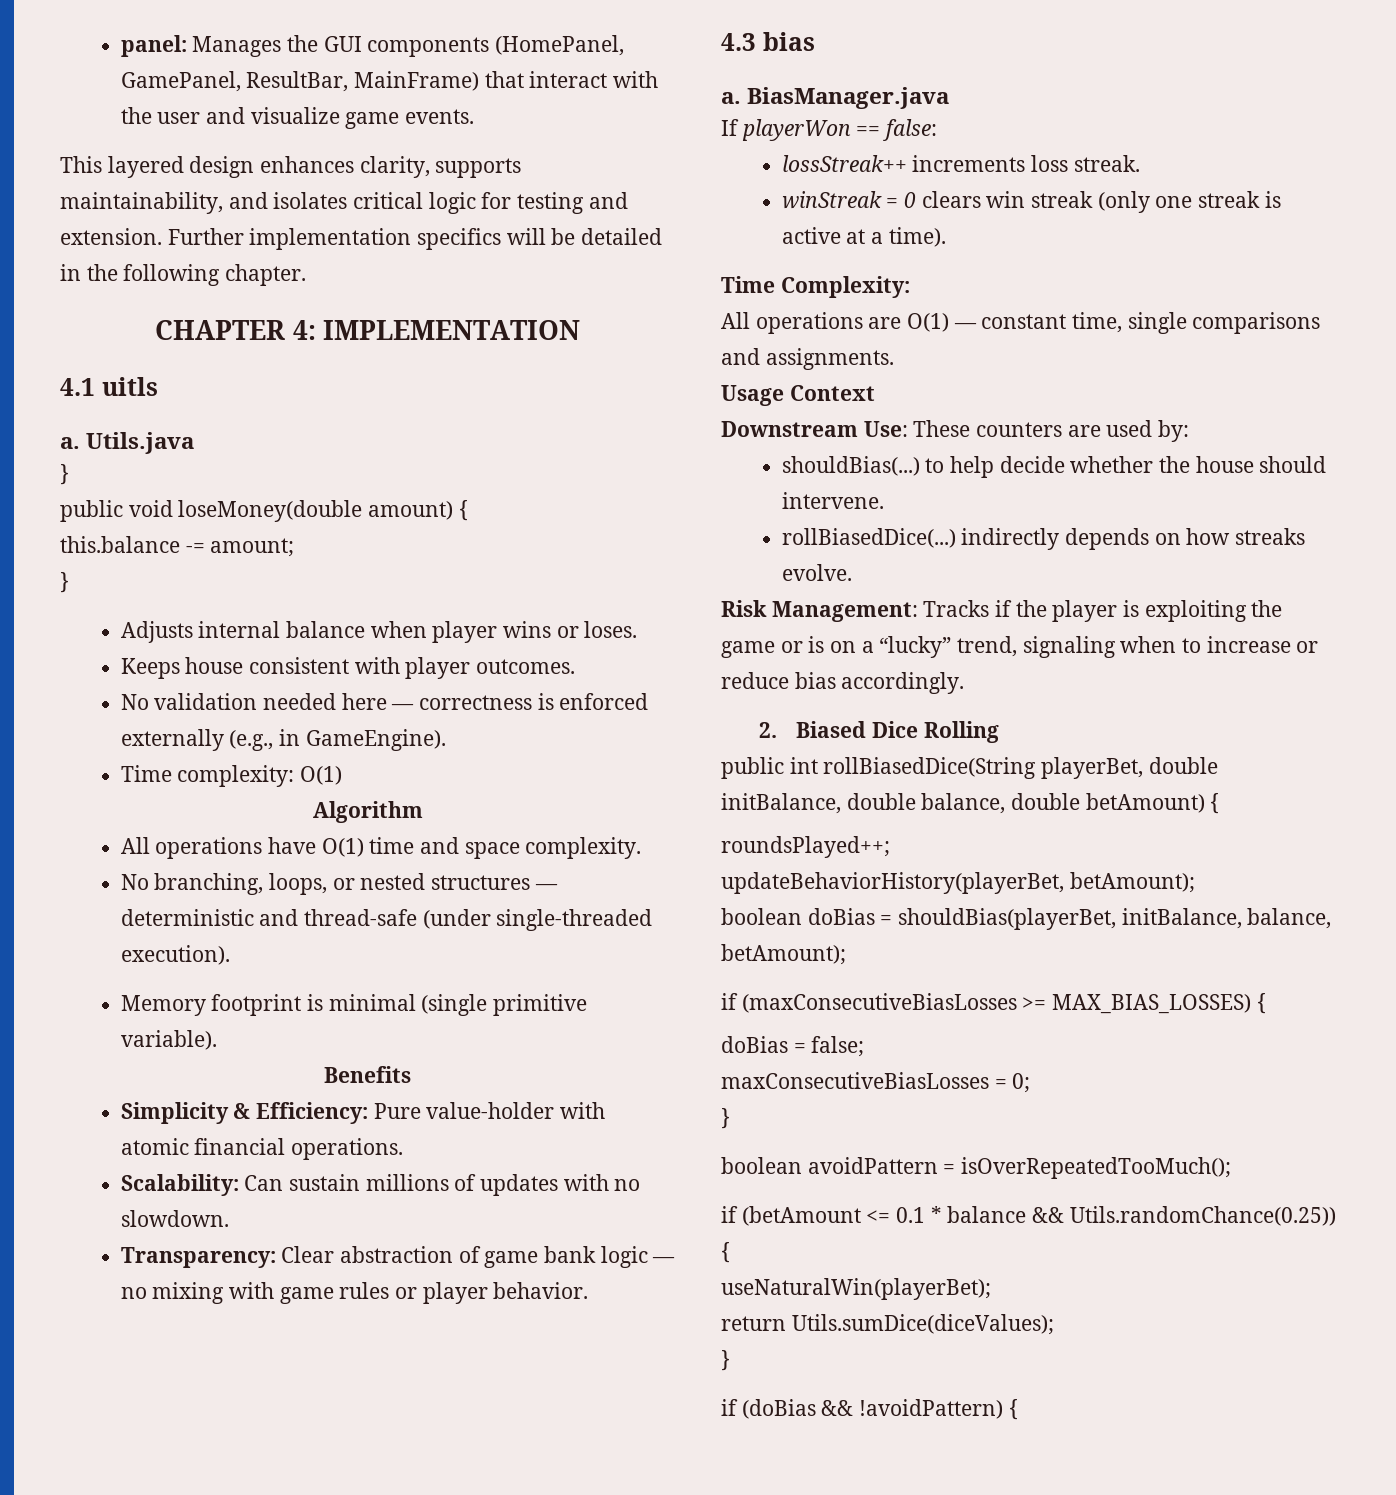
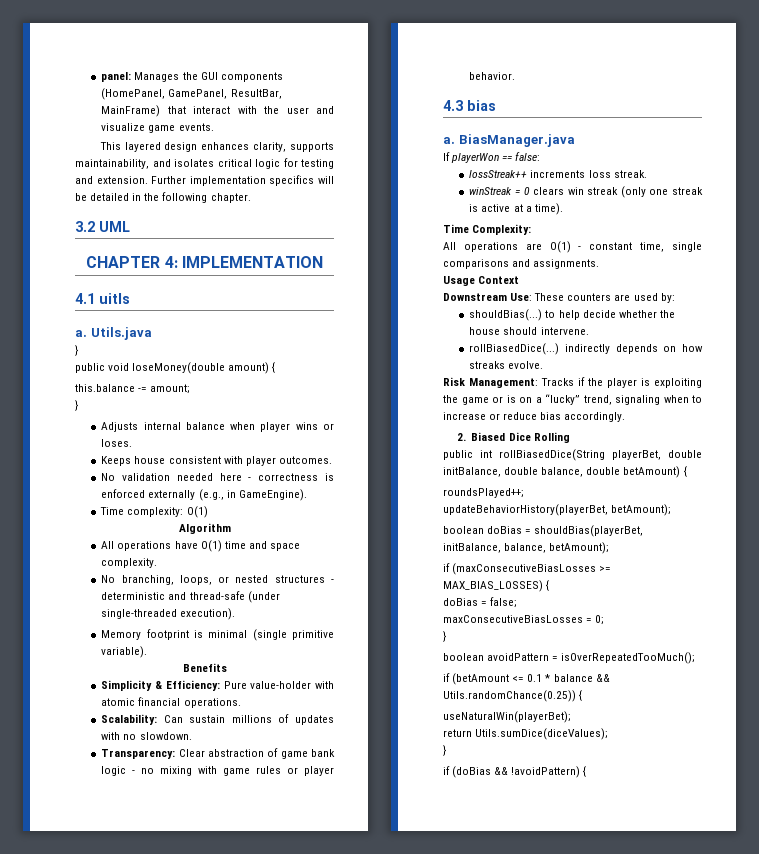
(307, 275) none -> [75,221,130,232] // 3.2 UML
[391,704,415,710] — -> [248,477,252,481] -
[534,884,558,890] — -> [331,579,335,583] -
[652,1257,676,1263] — -> [132,770,136,774] -
[953,323,977,329] — -> [578,246,582,250] -

